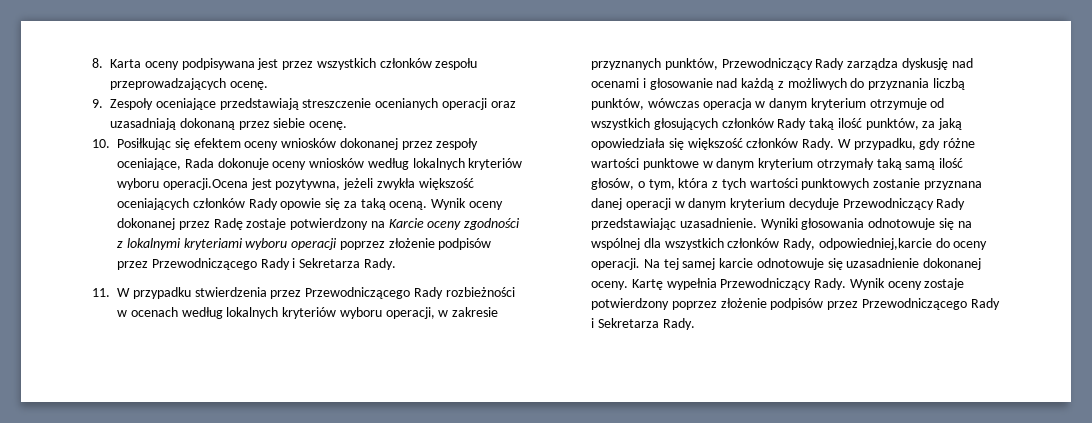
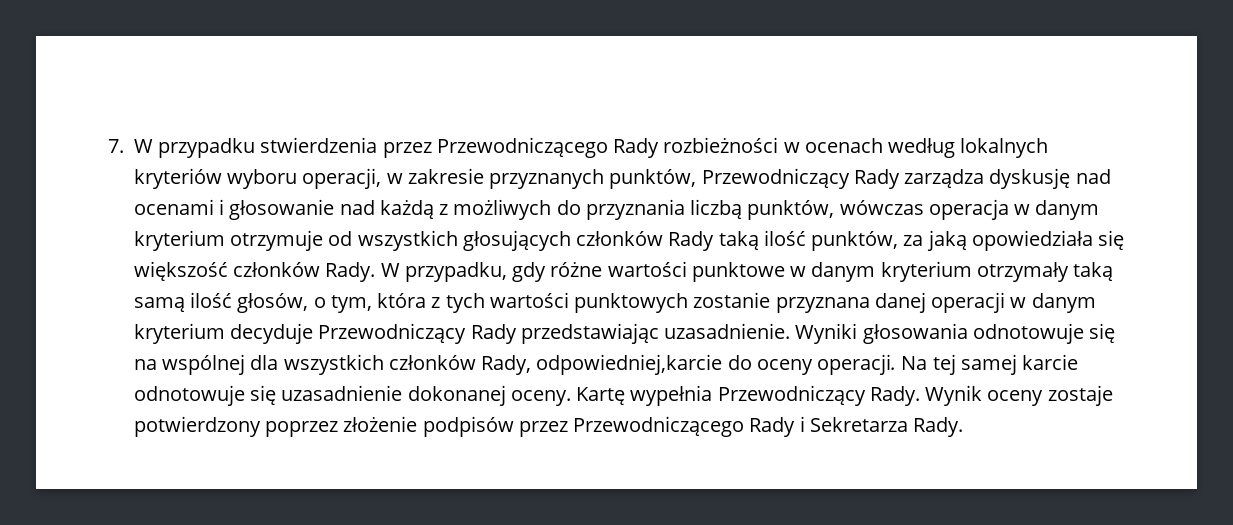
[92,58,478,70] [110,78,268,90] [92,98,516,110] [110,118,348,130] [92,138,479,150] [117,158,523,170] [117,178,474,190] [117,198,504,210] [117,218,521,230] [117,238,492,250] [117,258,396,270] [92,288,110,297] 8. Karta oceny podpisywana jest przez wszystkich członków zespołu przeprowadzających ocenę. // 9. Zespoły oceniające przedstawiają streszczenie ocenianych operacji oraz uzasadniają dokonaną przez siebie ocenę. // 10. Posiłkując się efektem oceny wniosków dokonanej przez zespoły oceniające, Rada dokonuje oceny wniosków według lokalnych kryteriów wyboru operacji.Ocena jest pozytywna, jeżeli zwykła większość oceniających członków Rady opowie się za taką oceną. Wynik oceny dokonanej przez Radę zostaje potwierdzony na Karcie oceny zgodności z lokalnymi kryteriami wyboru operacji poprzez złożenie podpisów przez Przewodniczącego Rady i Sekretarza Rady. // 11. -> [108,139,124,153] 7.

